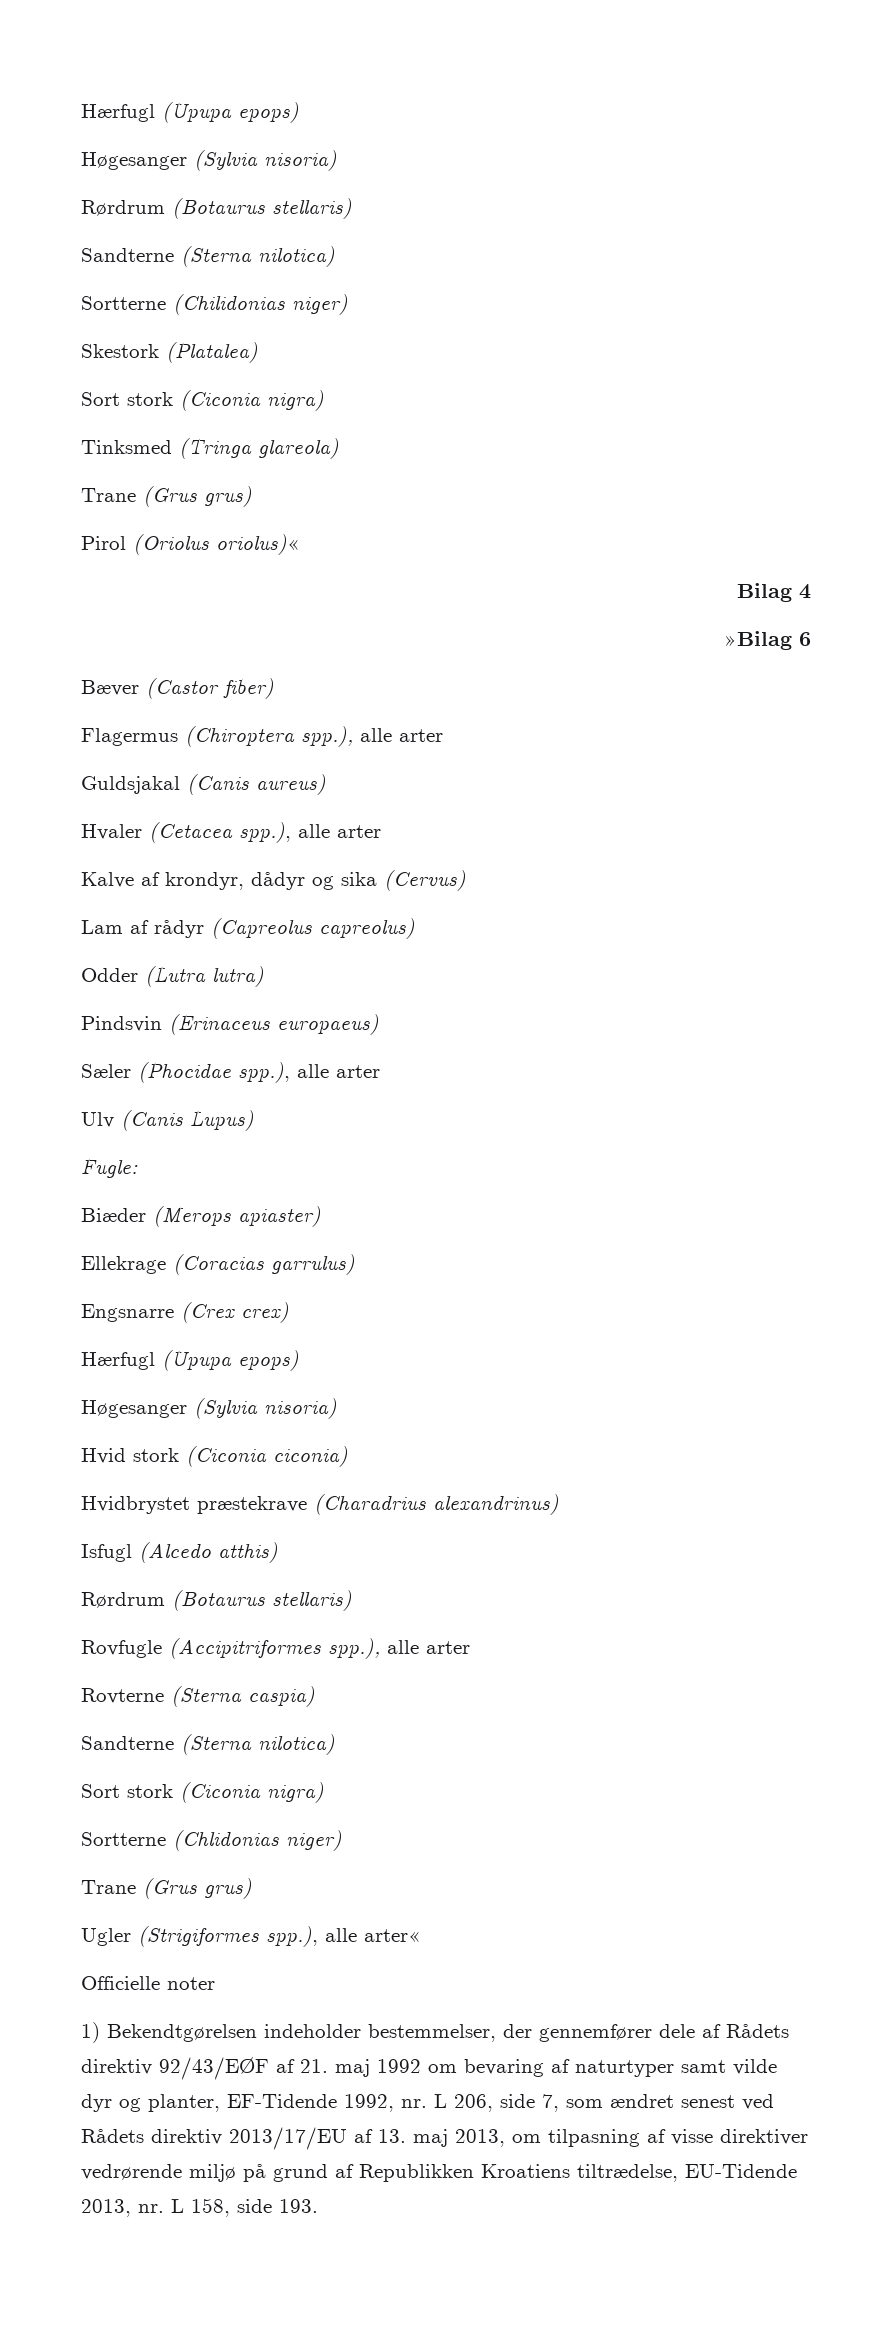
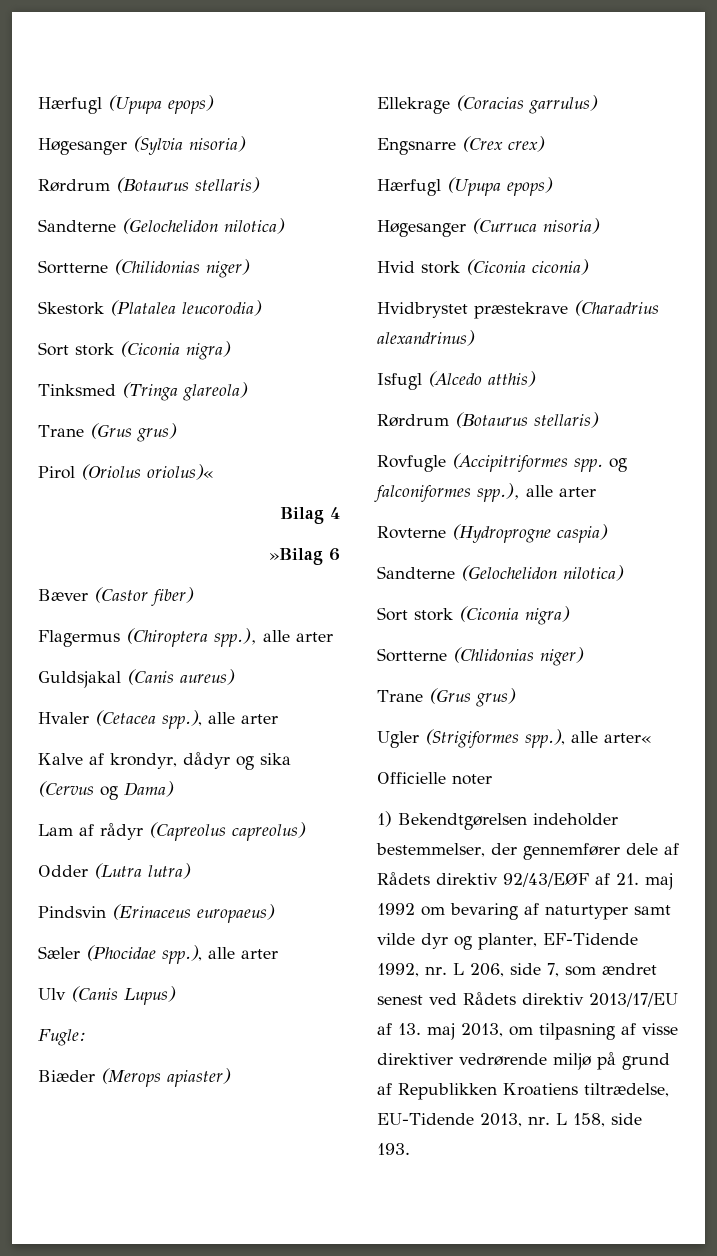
[181,246,252,267] (Sterna -> [122,218,218,234] (Gelochelidon
[166,342,258,363] (Platalea) -> [110,300,262,316] (Platalea leucorodia)
[384,870,466,891] (Cervus) -> [38,781,174,800] (Cervus og Dama)
[194,1398,258,1419] (Sylvia -> [472,218,537,234] (Curruca
(321, 1648) none -> [574,458,627,472] [374,485,471,502] spp. og falconiformes
[171,1686,242,1707] (Sterna -> [452,524,551,543] (Hydroprogne
[181,1734,252,1755] (Sterna -> [461,565,557,581] (Gelochelidon

